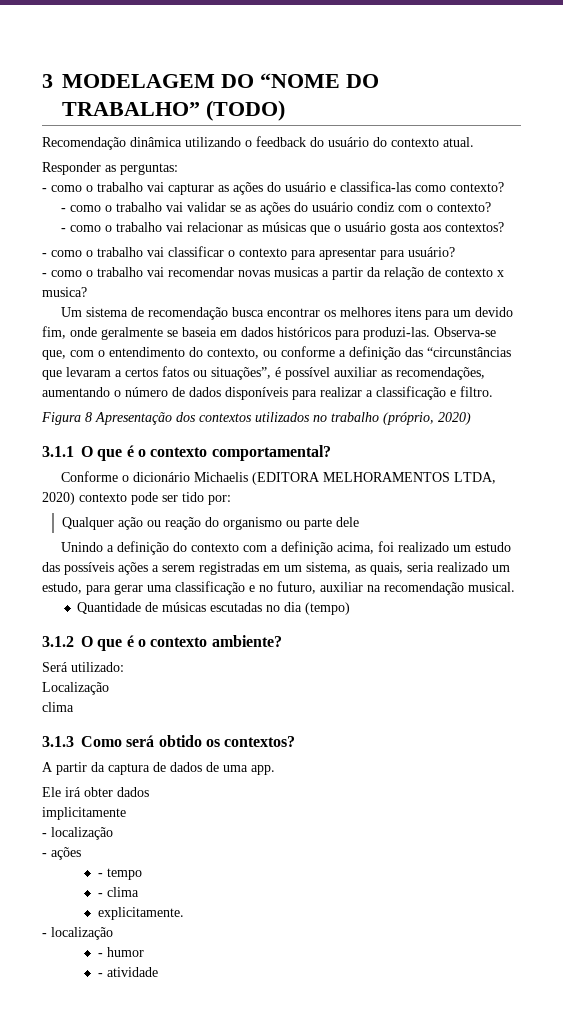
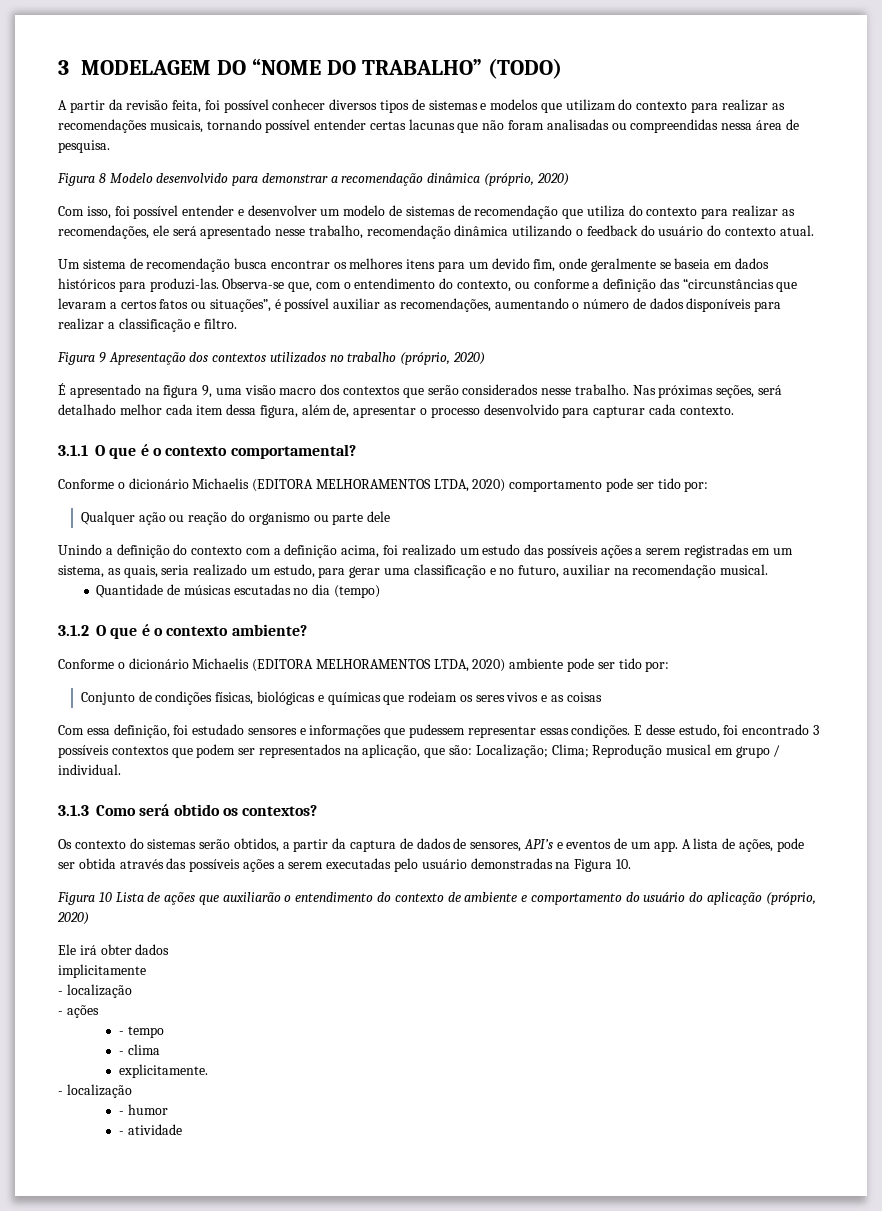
[42,137,126,150] Recomendação -> [58,99,785,113] [58,119,799,133] [58,140,110,153] [57,173,569,186] [58,205,795,219] [58,225,451,239] A partir da revisão feita, foi possível conhecer diversos tipos de sistemas e modelos que utilizam do contexto para realizar as recomendações musicais, tornando possível entender certas lacunas que não foram analisadas ou compreendidas nessa área de pesquisa. // Figura 8 Modelo desenvolvido para demonstrar a recomendação dinâmica (próprio, 2020) // Com isso, foi possível entender e desenvolver um modelo de sistemas de recomendação que utiliza do contexto para realizar as recomendações, ele será apresentado nesse trabalho, recomendação
[42,162,178,175] [42,181,504,195] [61,202,492,215] [61,222,505,235] [42,246,455,260] [42,267,504,280] [42,287,87,297] // Responder as perguntas: // - como o trabalho vai capturar as ações do usuário e classifica-las como contexto? // - como o trabalho vai validar se as ações do usuário condiz com o contexto? // - como o trabalho vai relacionar as músicas que o usuário gosta aos contextos? // - como o trabalho vai classificar o contexto para apresentar para usuário? // - como o trabalho vai recomendar novas musicas a partir da relação de contexto x musica? -> (814, 230) none
[85,412,92,422] 8 -> [98,352,106,363] 9
(471, 418) none -> [58,383,783,398] [58,404,734,418] // É apresentado na figura 9, uma visão macro dos contextos que serão considerados nesse trabalho. Nas próximas seções, será detalhado melhor cada item dessa figura, além de, apresentar o processo desenvolvido para capturar cada contexto.
[79,493,127,502] contexto -> [509,480,603,492] comportamento
[42,662,124,672] [42,682,109,695] [42,702,74,712] Será utilizado: // Localização // clima -> [58,658,670,672] [80,691,602,705] [58,724,820,738] [58,744,781,758] [58,764,121,775] Conforme o dicionário Michaelis (EDITORA MELHORAMENTOS LTDA, 2020) ambiente pode ser tido por: // Conjunto de condições físicas, biológicas e químicas que rodeiam os seres vivos e as coisas // Com essa definição, foi estudado sensores e informações que pudessem representar essas condições. E desse estudo, foi encontrado 3 possíveis contextos que podem ser representados na aplicação, que são: Localização; Clima; Reprodução musical em grupo / individual.
[42,762,53,772] A -> [58,838,290,852] Os contexto do sistemas serão obtidos, a
[223,765,275,775] uma app. -> [470,838,804,852] [58,858,631,872] [57,892,816,905] [57,912,89,925] sensores, API’s e eventos de um app. A lista de ações, pode ser obtida através das possíveis ações a serem executadas pelo usuário demonstradas na Figura 10. // Figura 10 Lista de ações que auxiliarão o entendimento do contexto de ambiente e comportamento do usuário do aplicação (próprio, 2020)

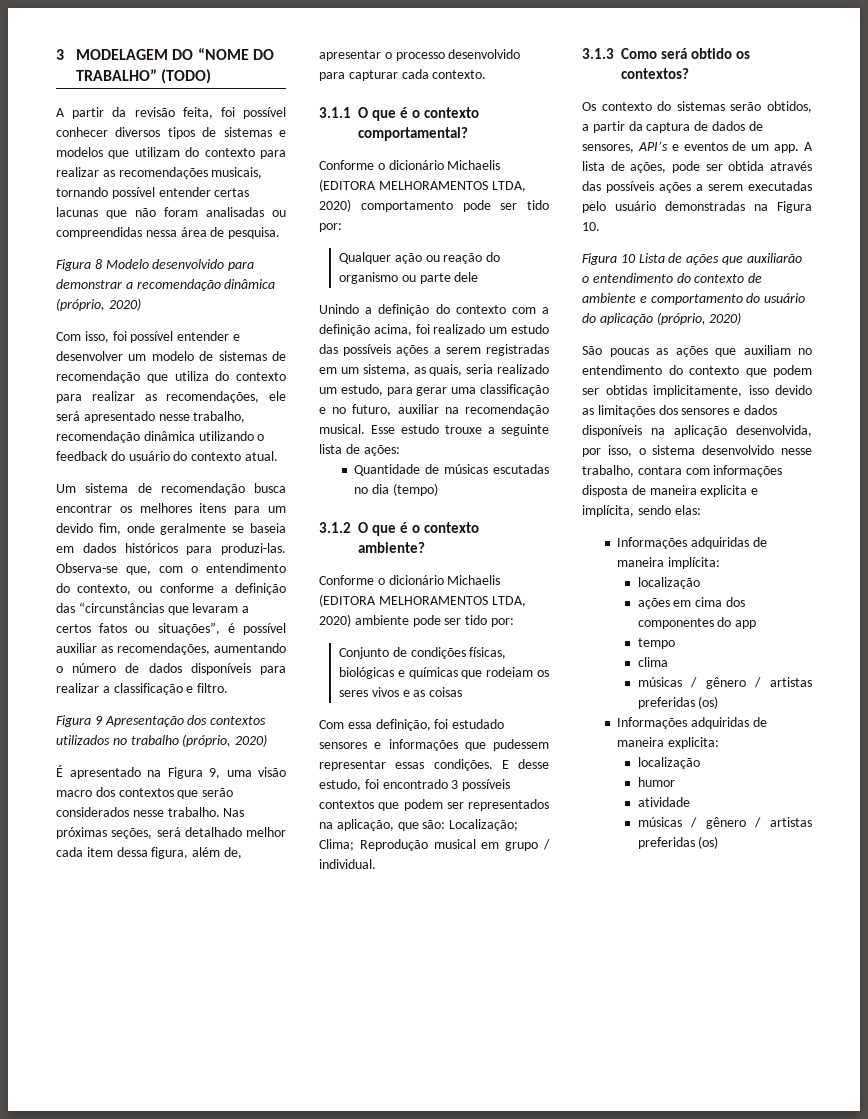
[163,385,199,398] figura -> [167,767,203,779] Figura
(769, 569) none -> [371,424,549,436] [319,444,400,456] Esse estudo trouxe a seguinte lista de ações:
[58,944,170,955] [58,964,146,978] [58,984,132,998] [58,1005,99,1018] [119,1031,125,1035] Ele irá obter dados // implicitamente // - localização // - ações // - -> [582,345,812,357] [582,365,812,377] [582,385,812,397] [582,405,777,417] [582,425,812,437] [582,445,812,457] [582,465,783,477] [582,485,759,497] [582,505,701,517] [617,537,768,549] [617,557,721,569] [637,577,700,589] [637,597,745,609] [637,617,757,629] São poucas as ações que auxiliam no entendimento do contexto que podem ser obtidas implicitamente, isso devido as limitações dos sensores e dados disponíveis na aplicação desenvolvida, por isso, o sistema desenvolvido nesse trabalho, contara com informações disposta de maneira explicita e implícita, sendo elas: // Informações adquiridas de maneira implícita: // localização // ações em cima dos componentes do app //
[119,1051,125,1055] - -> (675, 643) none
[119,1064,209,1078] [58,1084,132,1098] [119,1111,125,1115] explicitamente. // - localização // - -> [637,677,812,689] [637,696,719,709] [617,717,768,729] [617,737,720,749] [637,757,700,769] músicas / gênero / artistas preferidas (os) // Informações adquiridas de maneira explicita: // localização //
[119,1131,125,1135] - -> (675, 782) none
(182, 1129) none -> [637,817,812,829] [637,836,719,849] // músicas / gênero / artistas preferidas (os)

